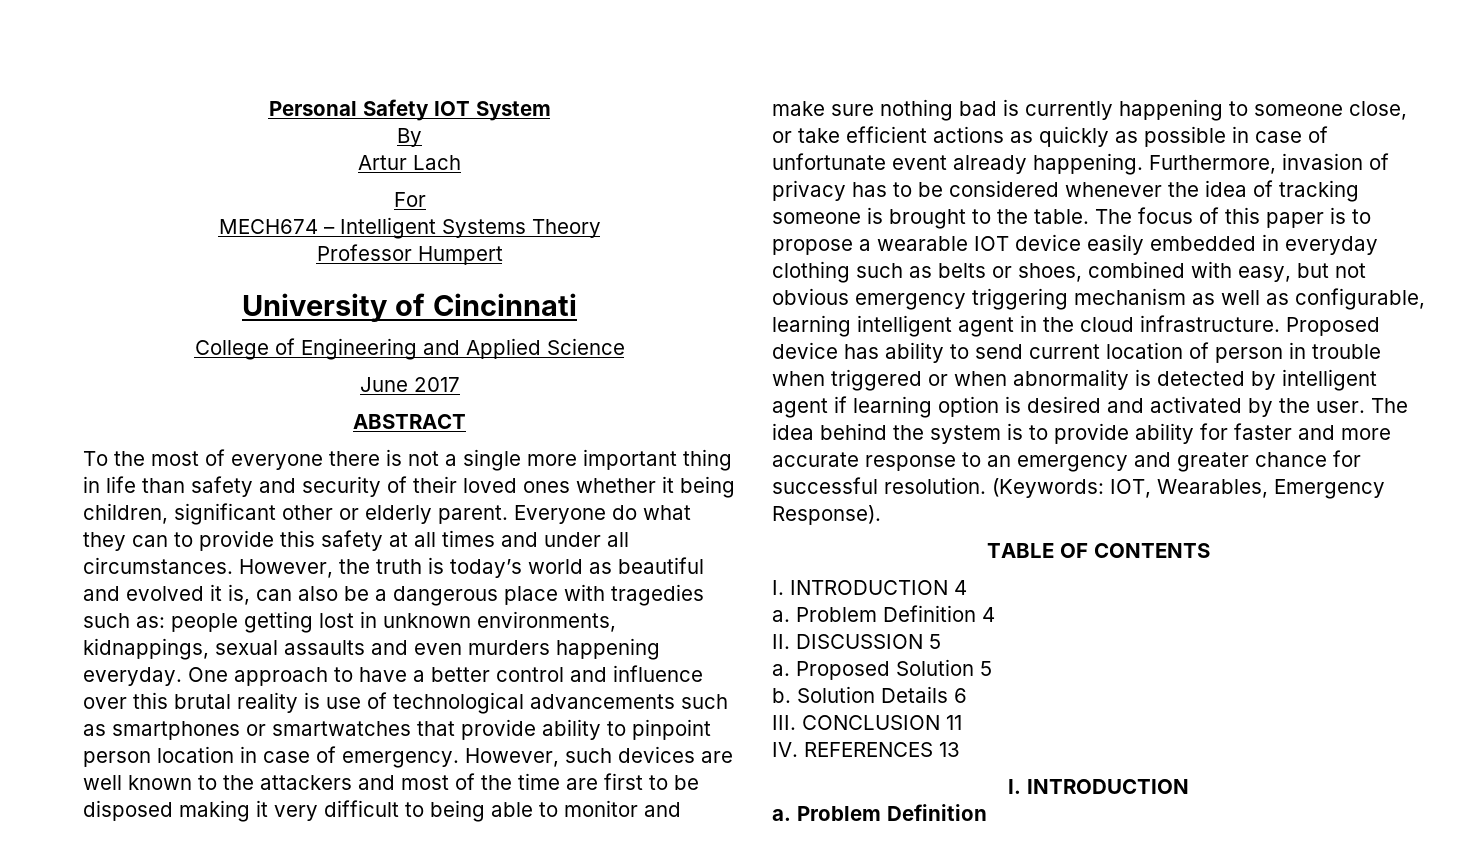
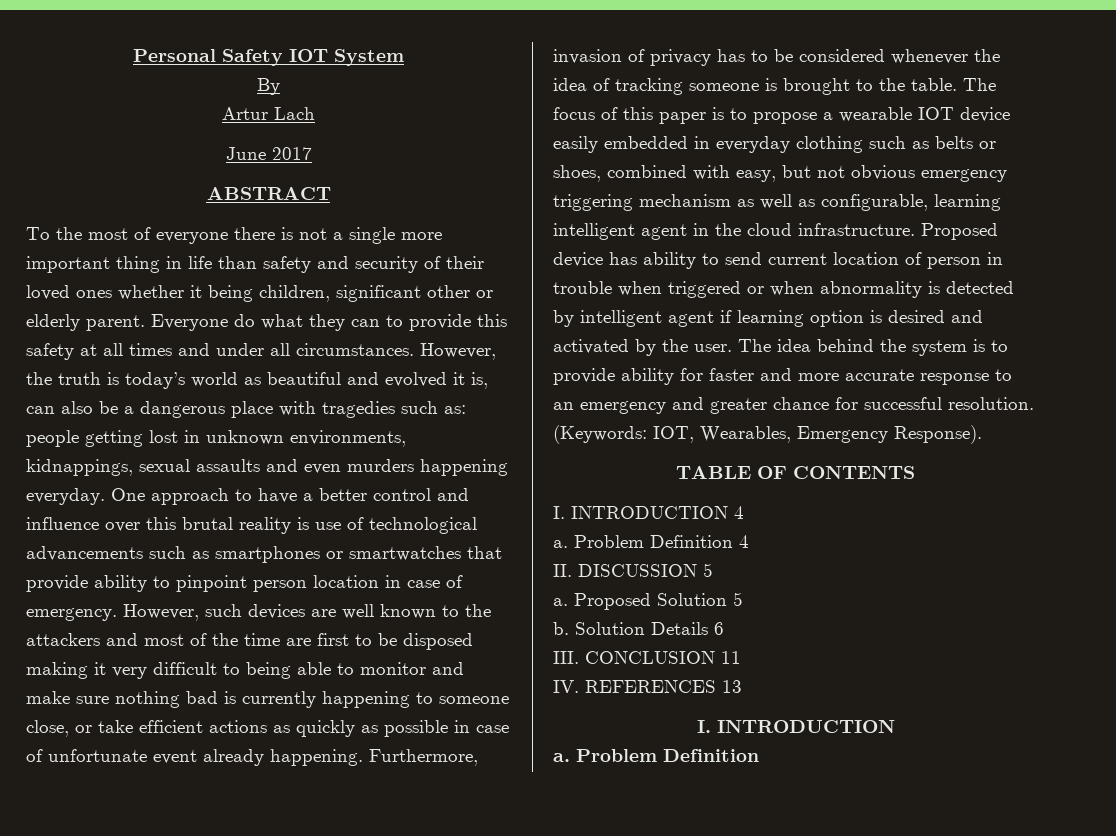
[393,192,426,207] [218,217,601,239] [316,244,503,265] [242,293,577,322] [194,338,625,360] // For // MECH674 – Intelligent Systems Theory // Professor Humpert // University of Cincinnati // College of Engineering and Applied Science -> (315, 113) none

